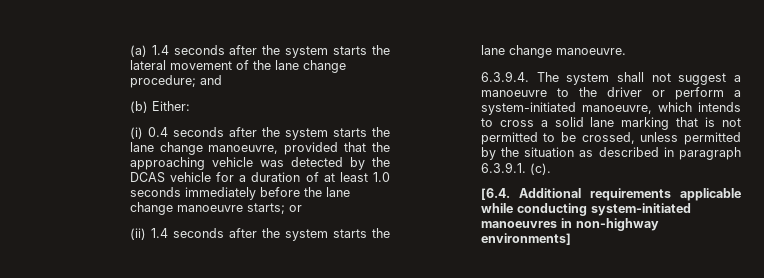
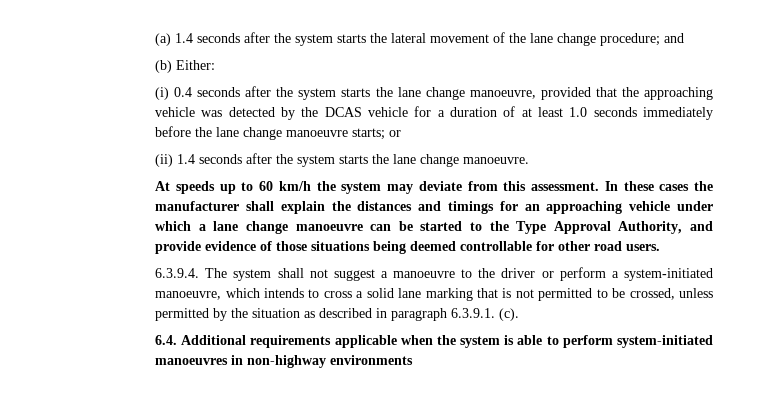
(626, 51) none -> [155,181,713,194] [155,201,714,214] [155,221,713,234] [155,241,661,254] // At speeds up to 60 km/h the system may deviate from this assessment. In these cases the manufacturer shall explain the distances and timings for an approaching vehicle under which a lane change manoeuvre can be started to the Type Approval Authority, and provide evidence of those situations being deemed controllable for other road users.
[480,188,510,200] [6.4. -> [155,335,178,345] 6.4.
[480,203,587,216] while conducting -> [400,335,613,348] when the system is able to perform
[480,233,571,245] environments] -> [330,355,414,365] environments

